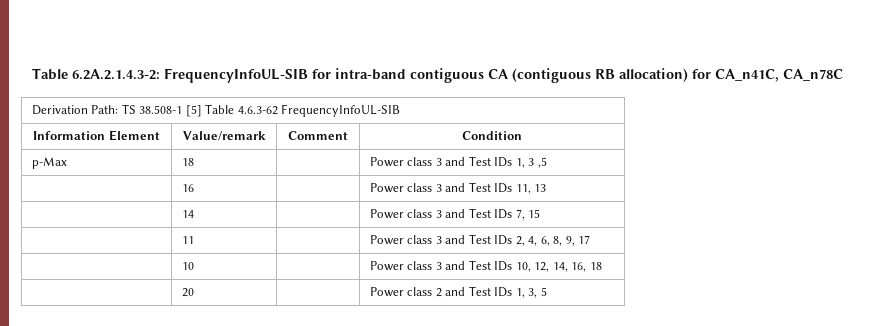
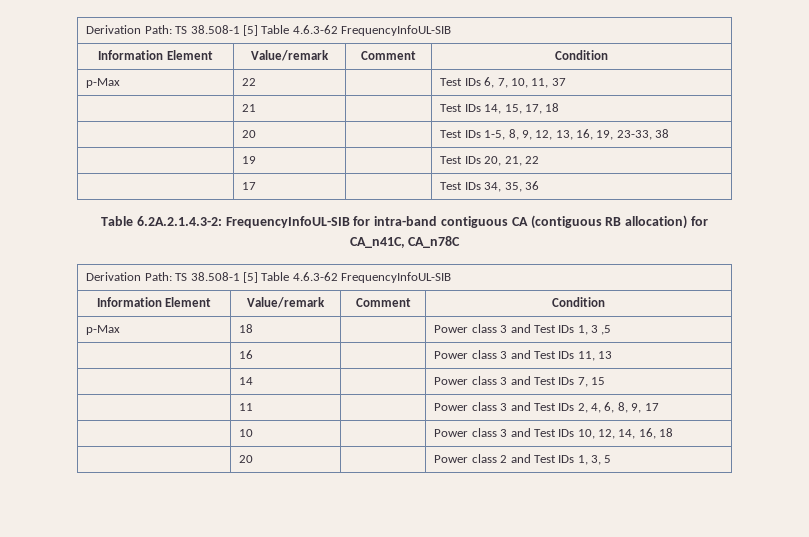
(32, 74) none -> [86,25,452,36] [98,50,213,60] [250,50,329,61] [361,51,416,60] [555,50,608,60] [86,78,121,88] [242,78,257,86] [440,77,566,88] [242,104,257,112] [440,103,560,114] [242,130,257,138] [440,129,670,140] [242,156,257,164] [440,156,539,166] [242,182,257,190] [440,181,539,192] Derivation Path: TS 38.508-1 [5] Table 4.6.3-62 FrequencyInfoUL-SIB // Information Element | Value/remark | Comment | Condition // p-Max | 22 | | Test IDs 6, 7, 10, 11, 37 // | 21 | | Test IDs 14, 15, 17, 18 // | 20 | | Test IDs 1-5, 8, 9, 12, 13, 16, 19, 23-33, 38 // | 19 | | Test IDs 20, 21, 22 // | 17 | | Test IDs 34, 35, 36 //

